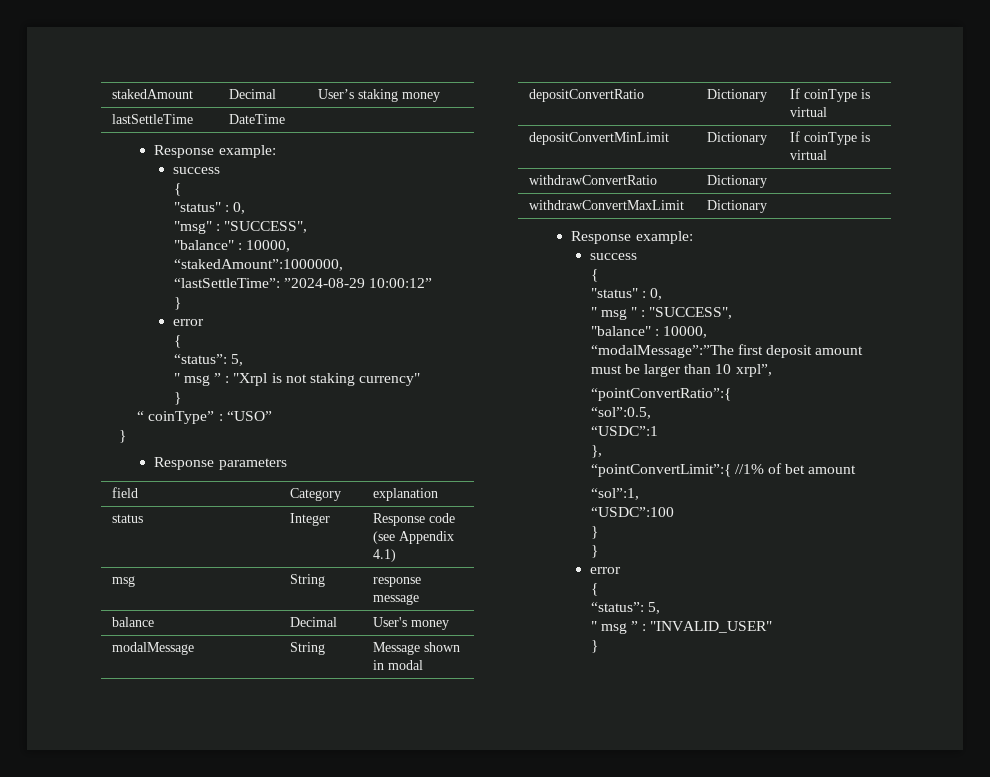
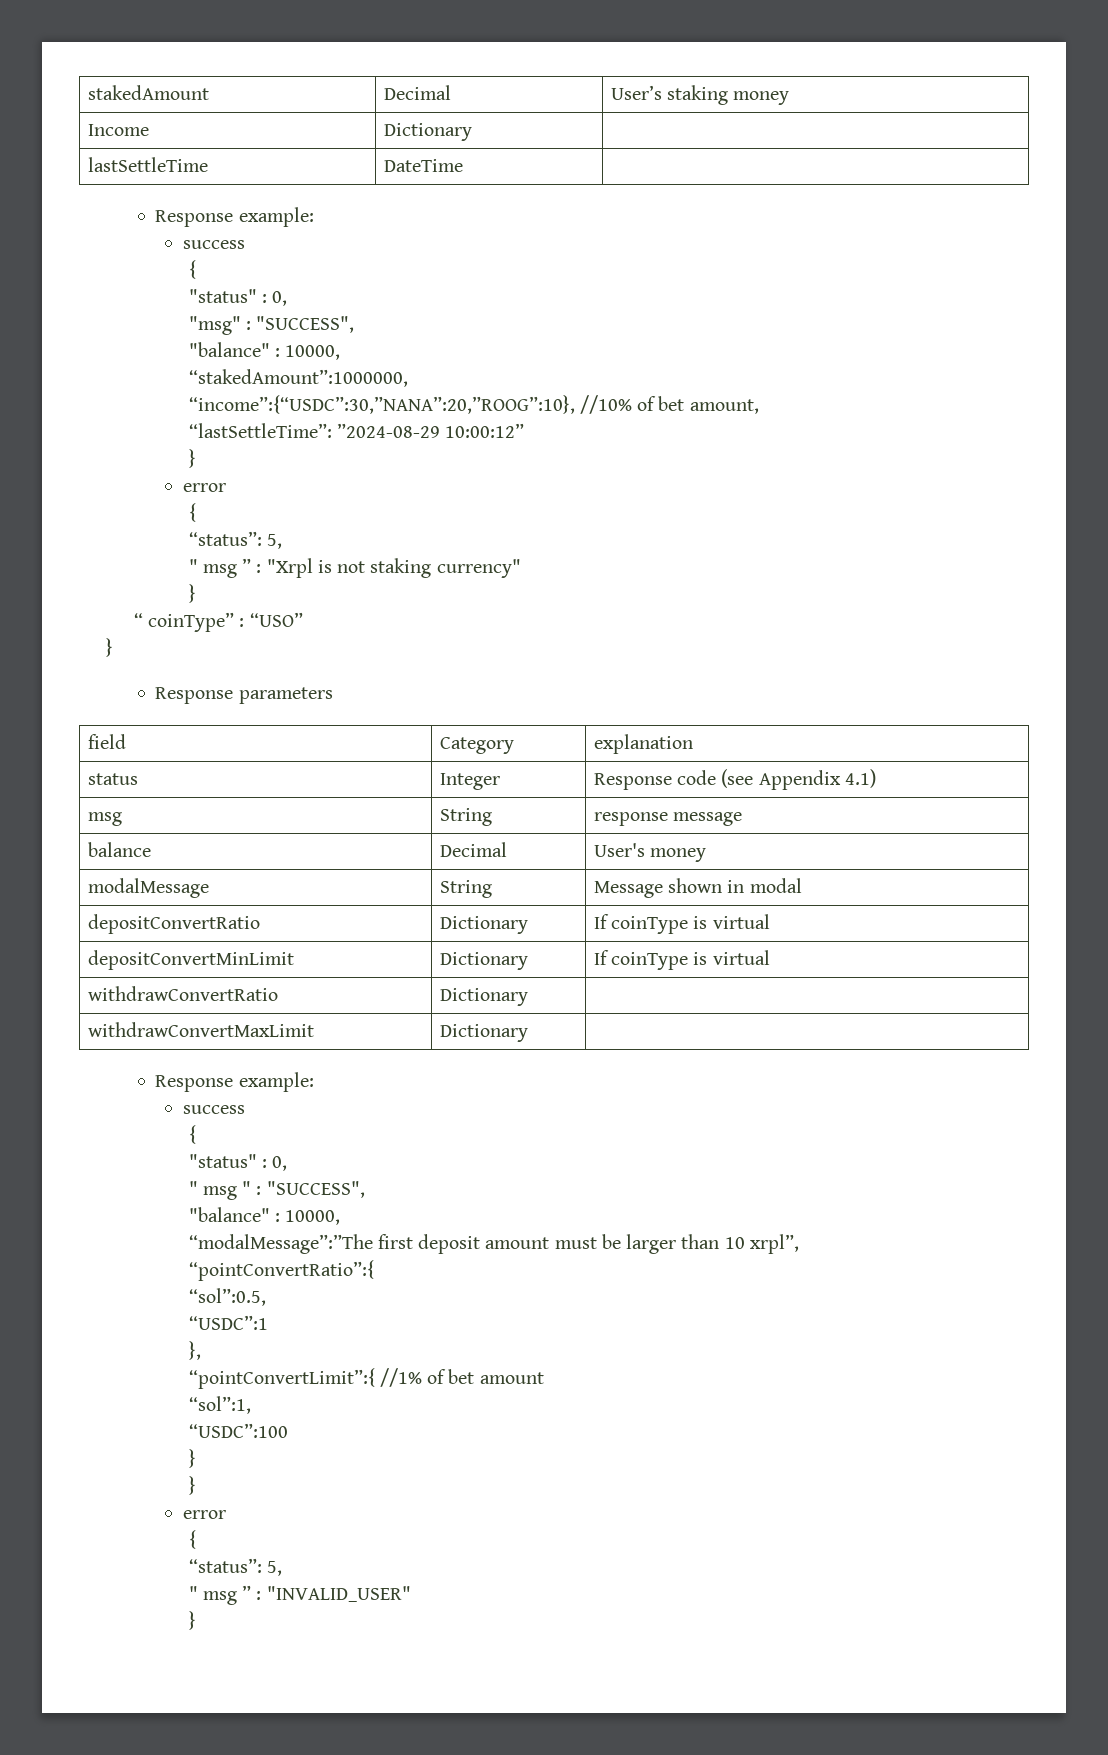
(441, 97) none -> [87,124,149,136] [383,123,472,141] // Income | Dictionary |
(343, 265) none -> [188,395,759,414] // “income”:{“USDC”:30,”NANA”:20,”ROOG”:10}, //10% of bet amount,

